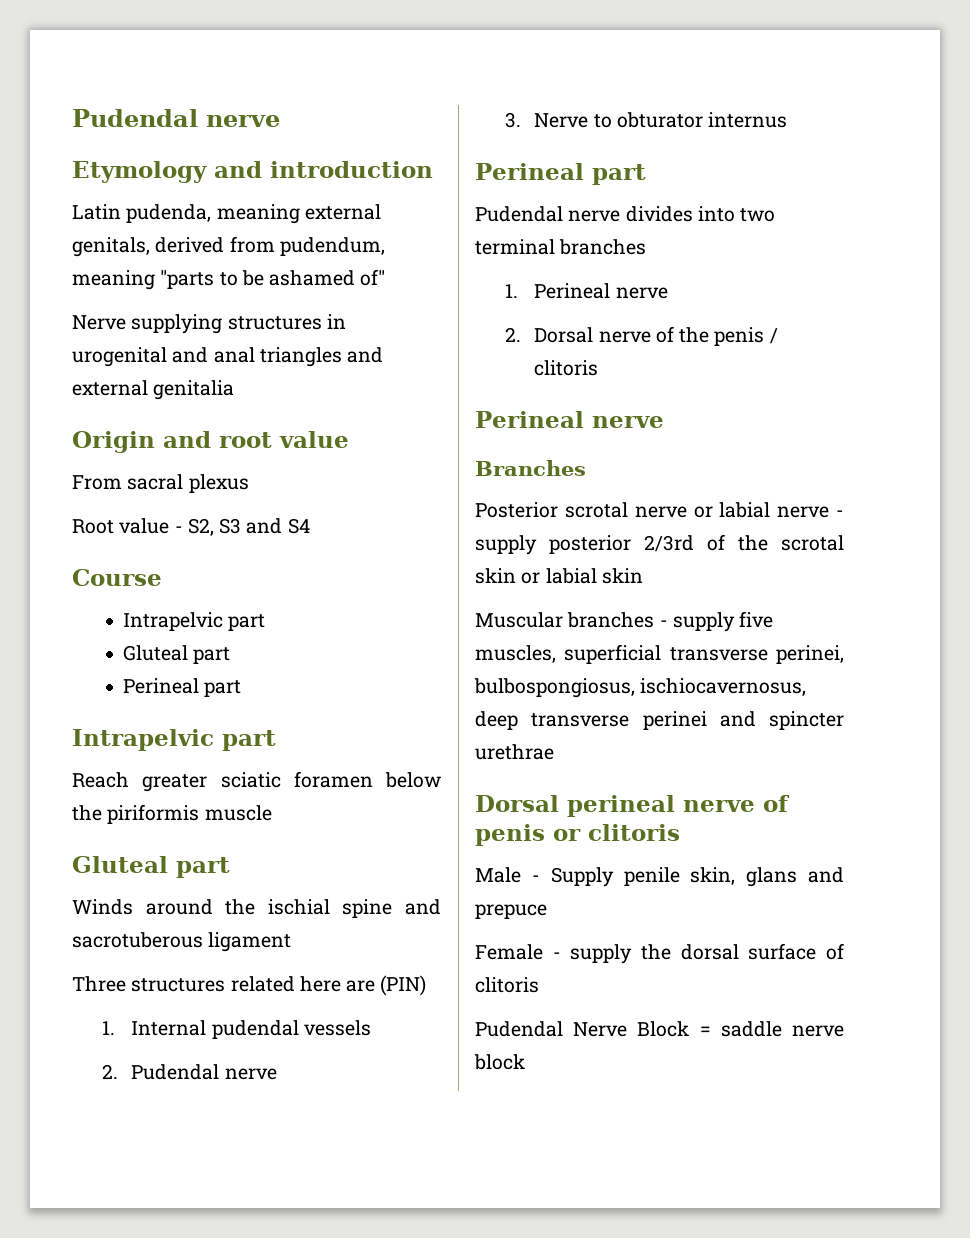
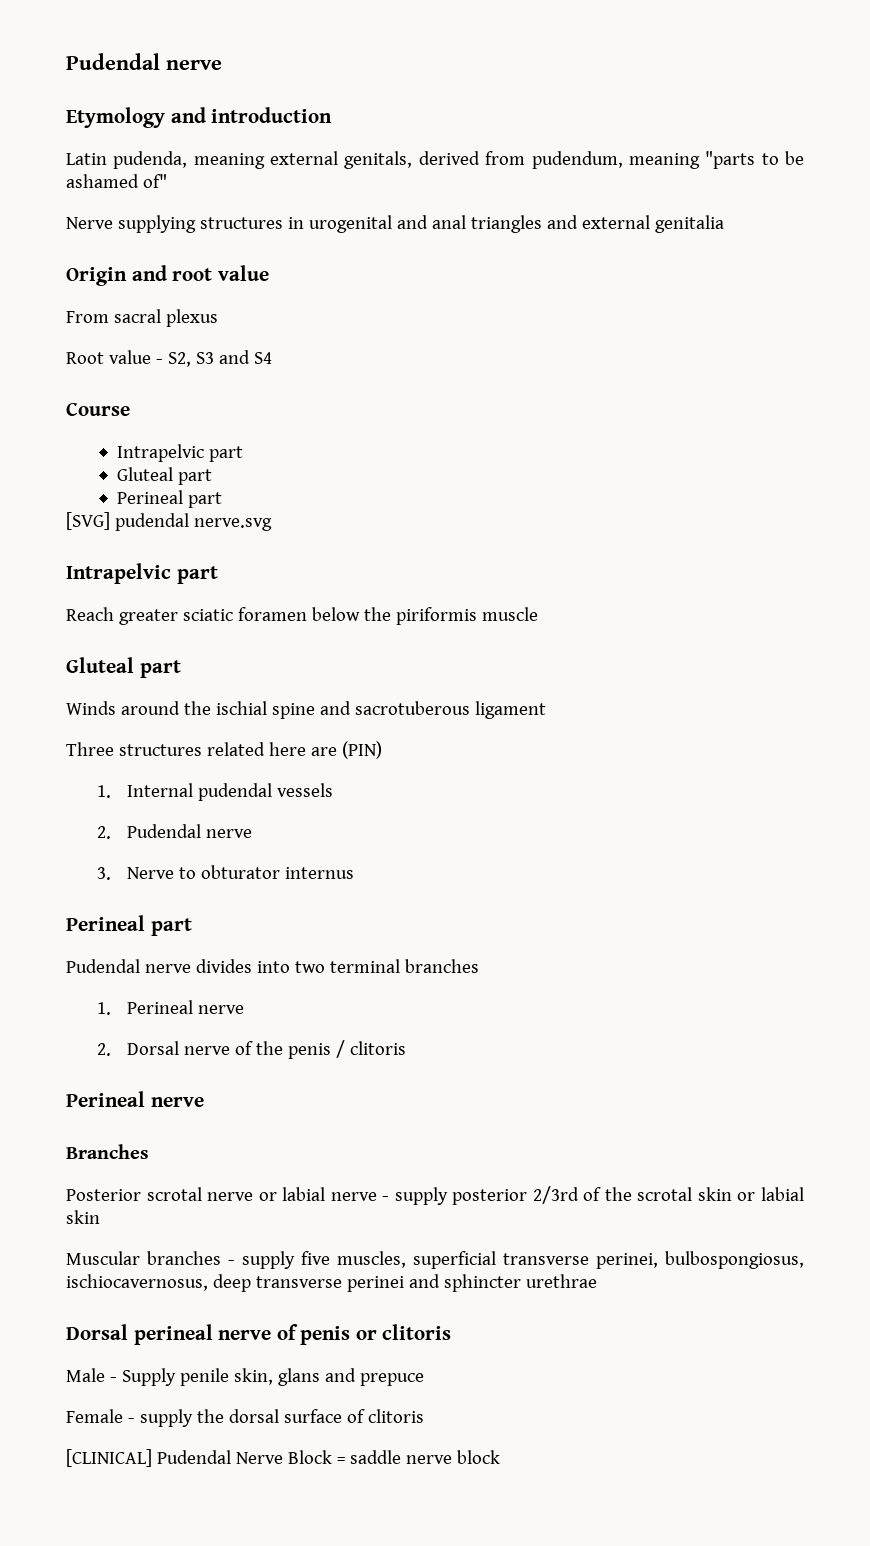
(242, 688) none -> [66,512,272,531] // [SVG] pudendal nerve.svg
[769,711,844,730] spincter -> [443,1274,521,1292] sphincter
(539, 985) none -> [66,1449,152,1467] [CLINICAL]

